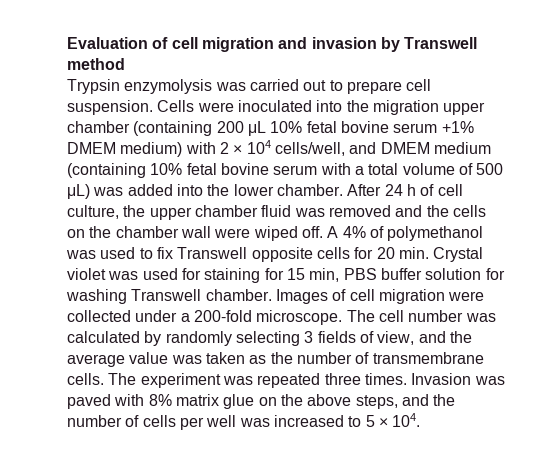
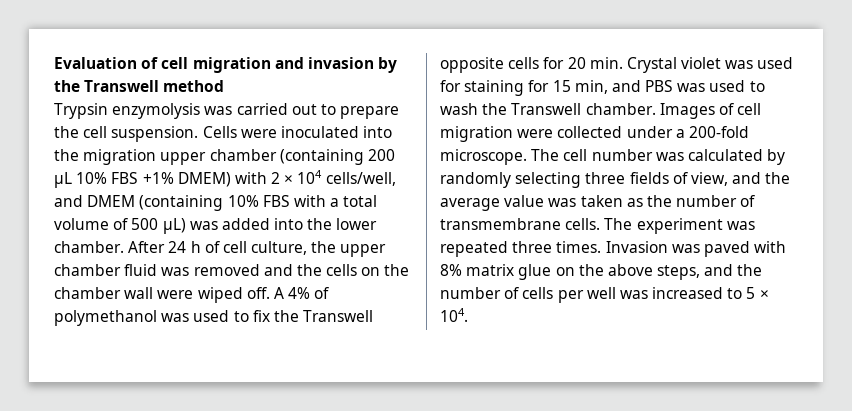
(400, 44) none -> [54,80,80,92] the
(402, 87) none -> [54,126,79,138] the
[306,121,474,133] [67,142,183,157] fetal bovine serum +1% DMEM medium) -> [111,172,231,187] FBS +1% DMEM)
[433,142,491,154] medium -> (136, 201) none
[186,163,318,175] fetal bovine serum -> [262,195,290,207] FBS
(173, 253) none -> [273,310,299,322] the
[343,268,505,280] [66,289,127,304] PBS buffer solution for washing -> [611,80,765,92] [440,103,508,115] and PBS was used to wash the
[304,331,314,343] 3 -> [585,172,626,184] three

